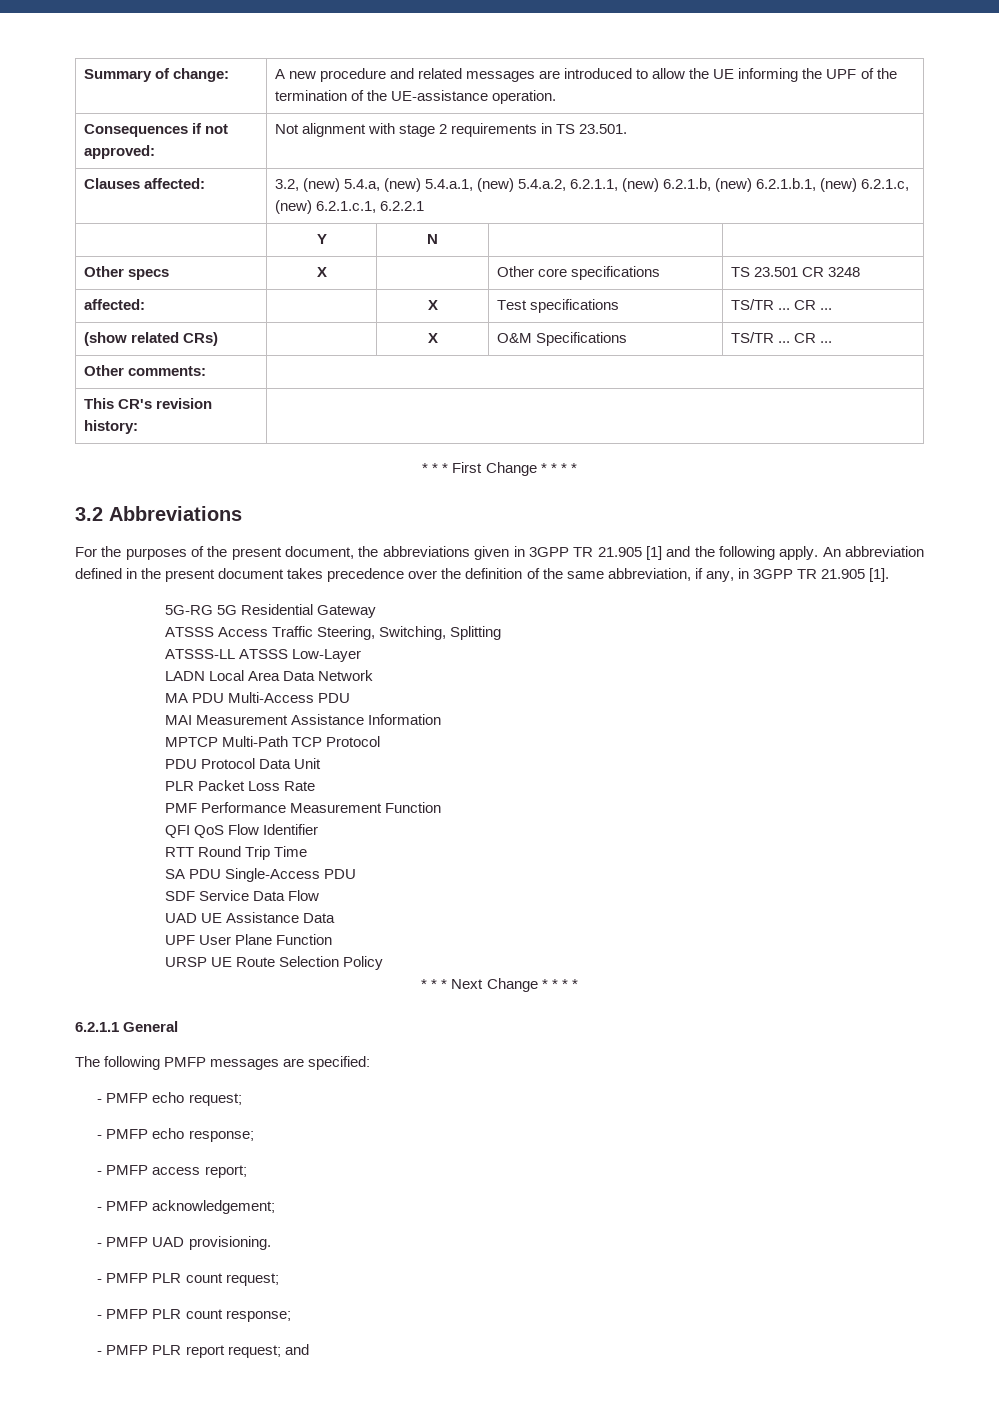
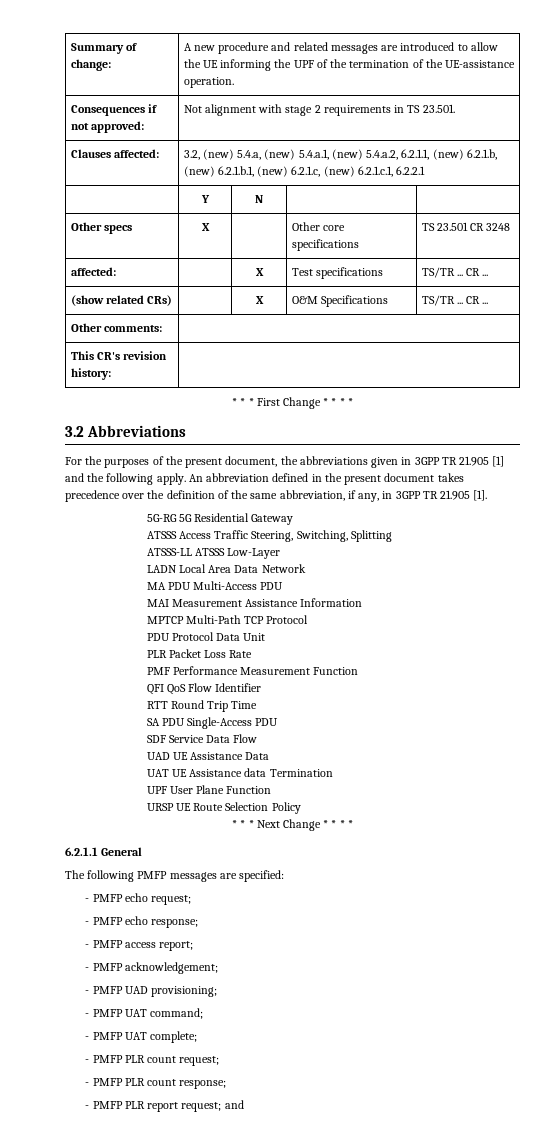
(335, 918) none -> [146,768,333,777] // UAT UE Assistance data Termination
[188,1236,271,1250] provisioning. -> [151,986,218,997] [85,1008,204,1019] [85,1031,198,1043] provisioning; // - PMFP UAT command; // - PMFP UAT complete;

